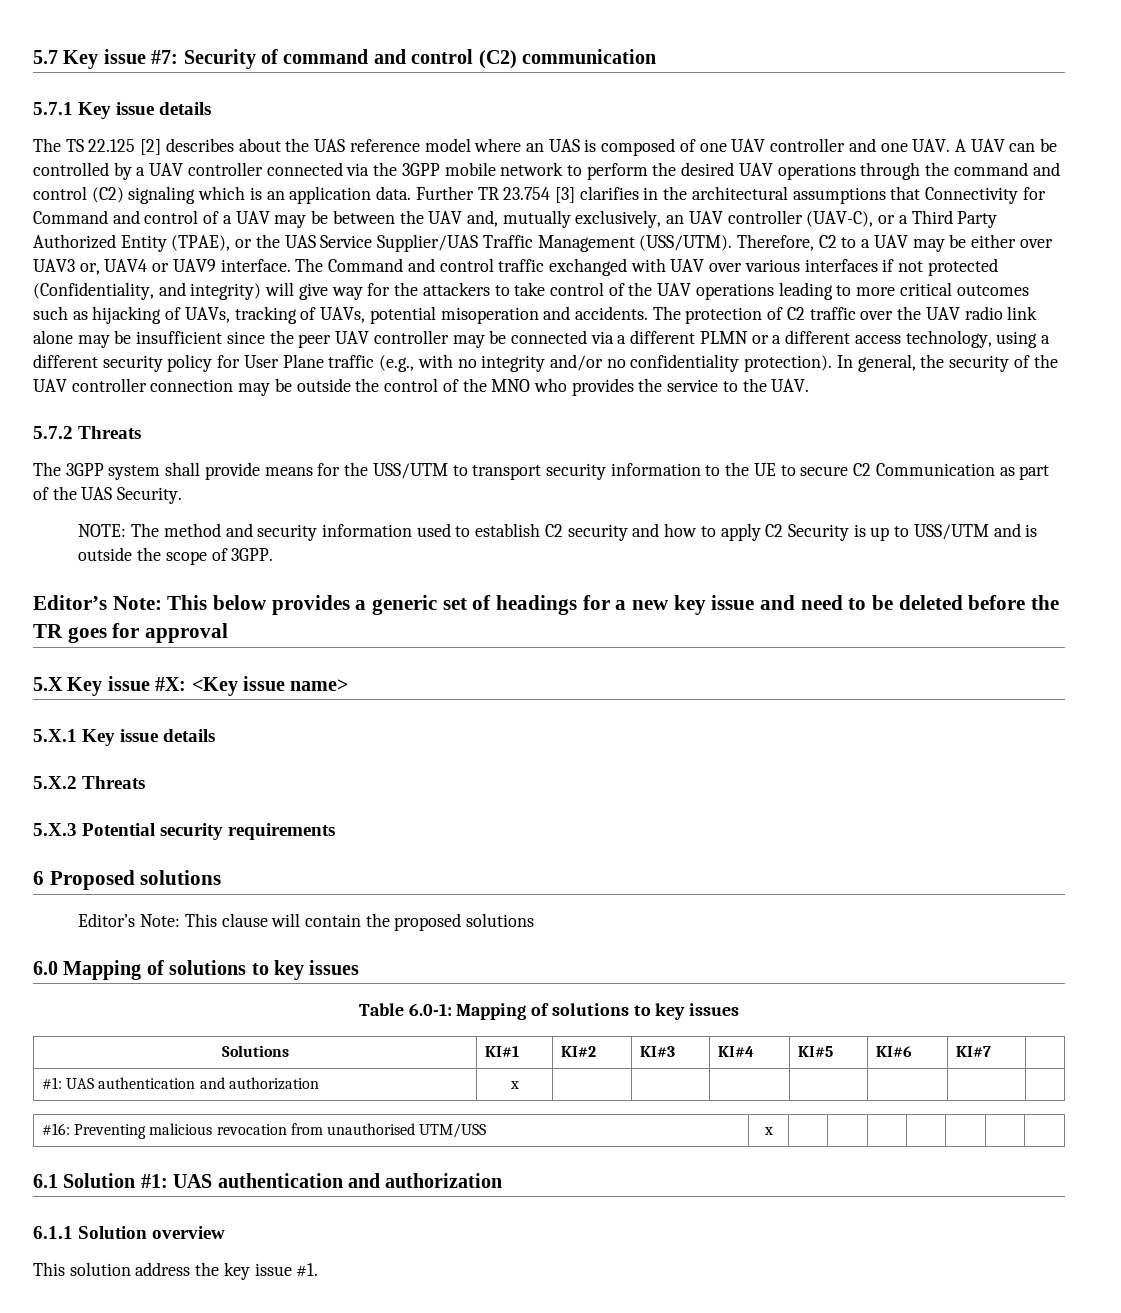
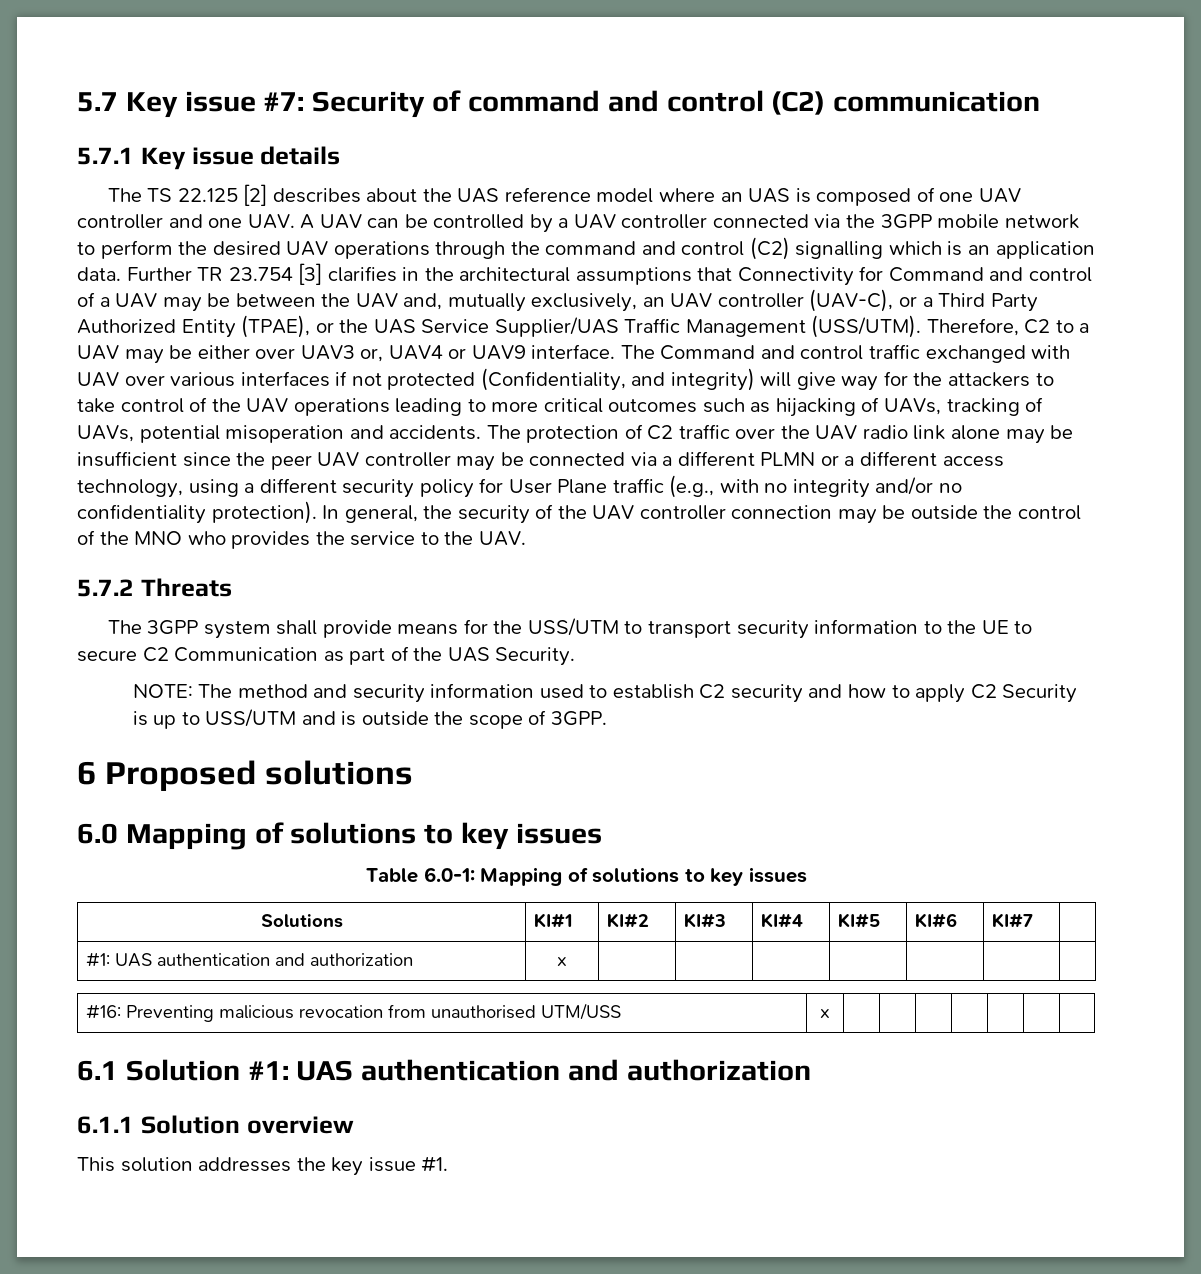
[128,186,196,204] signaling -> [795,241,884,259] signalling
[33,595,1060,615] [33,623,229,643] [33,676,349,696] [33,729,216,746] [33,776,146,789] [33,823,336,840] [33,870,222,890] [78,913,462,931] Editor’s Note: This below provides a generic set of headings for a new key issue and need to be deleted before the TR goes for approval // 5.X Key issue #X: <Key issue name> // 5.X.1 Key issue details // 5.X.2 Threats // 5.X.3 Potential security requirements // 6 Proposed solutions // Editor’s Note: This clause will contain the proposed -> [77,760,257,791] 6 Proposed
[135,1262,191,1276] address -> [198,1157,292,1172] addresses

